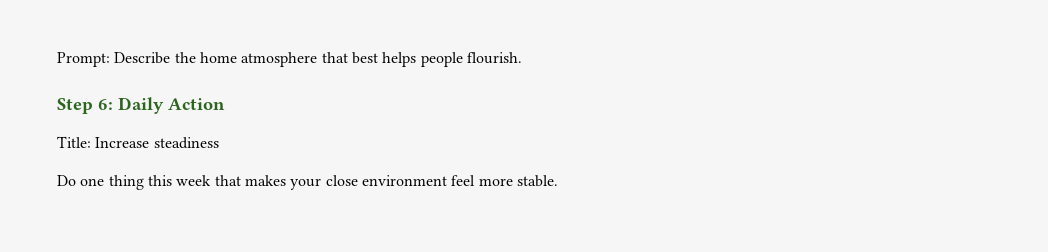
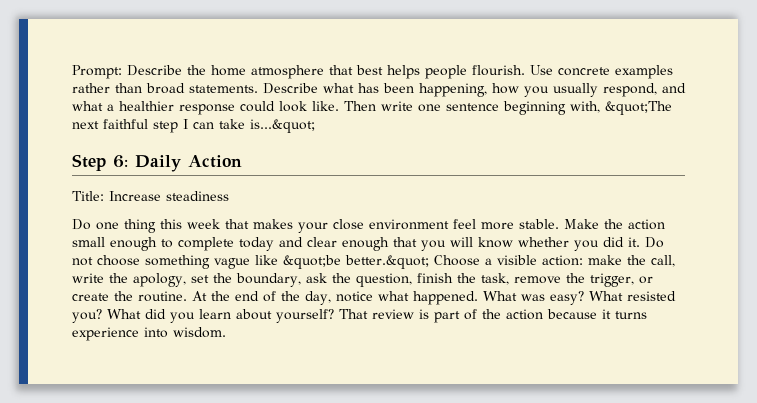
(522, 58) none -> [530,65,673,79] [72,83,686,97] [72,101,672,115] [72,119,315,133] Use concrete examples rather than broad statements. Describe what has been happening, how you usually respond, and what a healthier response could look like. Then write one sentence beginning with, &quot;The next faithful step I can take is...&quot;
(558, 181) none -> [564,219,665,230] [72,237,664,251] [72,255,675,269] [72,273,653,287] [72,291,676,305] [72,309,647,323] [72,327,226,341] Make the action small enough to complete today and clear enough that you will know whether you did it. Do not choose something vague like &quot;be better.&quot; Choose a visible action: make the call, write the apology, set the boundary, ask the question, finish the task, remove the trigger, or create the routine. At the end of the day, notice what happened. What was easy? What resisted you? What did you learn about yourself? That review is part of the action because it turns experience into wisdom.

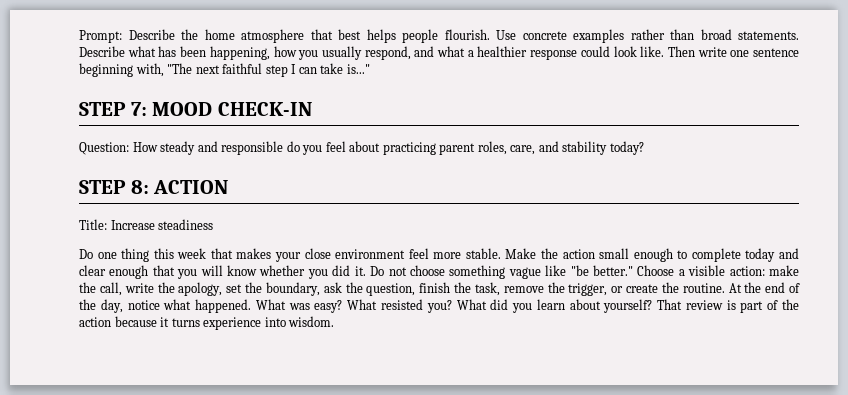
[605,101,672,115] &quot;The -> [167,63,193,74] "The
[250,119,315,133] [72,154,242,172] is...&quot; // Step 6: Daily Action -> [346,64,370,74] [79,102,312,116] [79,141,644,155] [79,180,229,194] is..." // STEP 7: MOOD CHECK-IN // Question: How steady and responsible do you feel about practicing parent roles, care, and stability today? // STEP 8: ACTION
[283,255,429,269] &quot;be better.&quot; -> [570,265,633,276] "be better."

